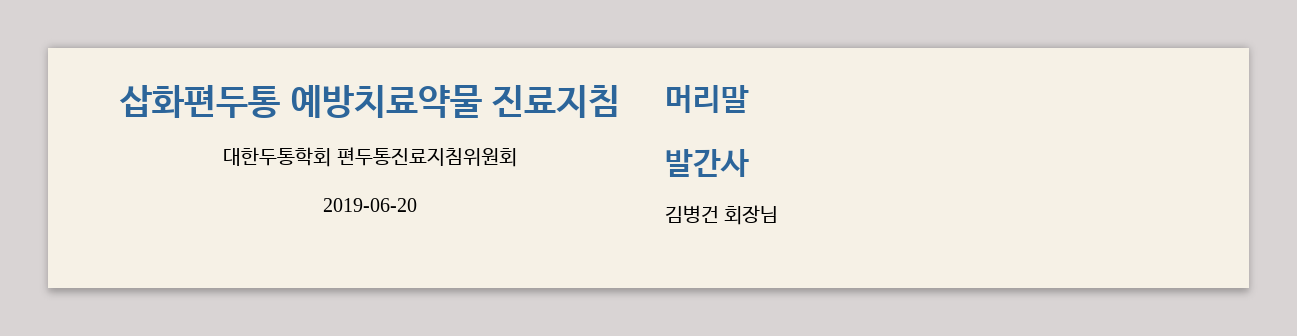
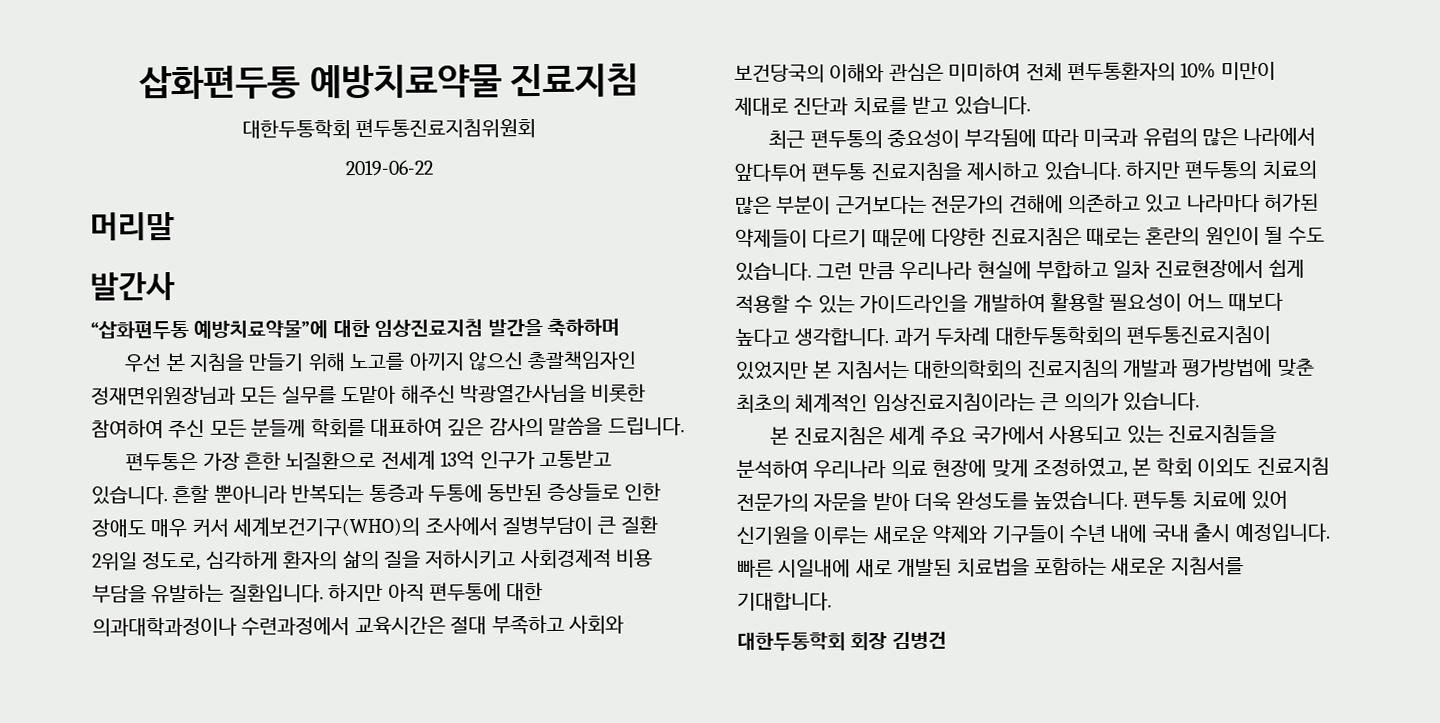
[323,198,417,212] 2019-06-20 -> [345,159,433,177] 2019-06-22
[665,205,779,225] 김병건 회장님 -> [90,318,620,340] [124,350,638,373] [91,383,647,406] [91,416,685,439] [125,450,612,472] [91,482,662,505] [91,515,658,538] [92,548,654,572] [92,581,544,604] [92,614,624,637] [734,61,1276,83] [734,96,1031,116] [768,127,1317,149] [734,159,1317,182] [735,193,1320,215] [735,226,1325,248] [735,258,1306,281] [735,292,1284,314] [735,324,1271,347] [736,357,1315,380] [736,392,1200,413] [770,424,1277,446] [736,456,1330,479] [736,489,1289,512] [736,522,1331,545] [737,556,1244,578] [737,592,832,611] [737,631,947,651] “삽화편두통 예방치료약물”에 대한 임상진료지침 발간을 축하하며 // 우선 본 지침을 만들기 위해 노고를 아끼지 않으신 총괄책임자인 정재면위원장님과 모든 실무를 도맡아 해주신 박광열간사님을 비롯한 참여하여 주신 모든 분들께 학회를 대표하여 깊은 감사의 말씀을 드립니다. // 편두통은 가장 흔한 뇌질환으로 전세계 13억 인구가 고통받고 있습니다. 흔할 뿐아니라 반복되는 통증과 두통에 동반된 증상들로 인한 장애도 매우 커서 세계보건기구(WHO)의 조사에서 질병부담이 큰 질환 2위일 정도로, 심각하게 환자의 삶의 질을 저하시키고 사회경제적 비용 부담을 유발하는 질환입니다. 하지만 아직 편두통에 대한 의과대학과정이나 수련과정에서 교육시간은 절대 부족하고 사회와 보건당국의 이해와 관심은 미미하여 전체 편두통환자의 10% 미만이 제대로 진단과 치료를 받고 있습니다. // 최근 편두통의 중요성이 부각됨에 따라 미국과 유럽의 많은 나라에서 앞다투어 편두통 진료지침을 제시하고 있습니다. 하지만 편두통의 치료의 많은 부분이 근거보다는 전문가의 견해에 의존하고 있고 나라마다 허가된 약제들이 다르기 때문에 다양한 진료지침은 때로는 혼란의 원인이 될 수도 있습니다. 그런 만큼 우리나라 현실에 부합하고 일차 진료현장에서 쉽게 적용할 수 있는 가이드라인을 개발하여 활용할 필요성이 어느 때보다 높다고 생각합니다. 과거 두차례 대한두통학회의 편두통진료지침이 있었지만 본 지침서는 대한의학회의 진료지침의 개발과 평가방법에 맞춘 최초의 체계적인 임상진료지침이라는 큰 의의가 있습니다. // 본 진료지침은 세계 주요 국가에서 사용되고 있는 진료지침들을 분석하여 우리나라 의료 현장에 맞게 조정하였고, 본 학회 이외도 진료지침 전문가의 자문을 받아 더욱 완성도를 높였습니다. 편두통 치료에 있어 신기원을 이루는 새로운 약제와 기구들이 수년 내에 국내 출시 예정입니다. 빠른 시일내에 새로 개발된 치료법을 포함하는 새로운 지침서를 기대합니다. // 대한두통학회 회장 김병건

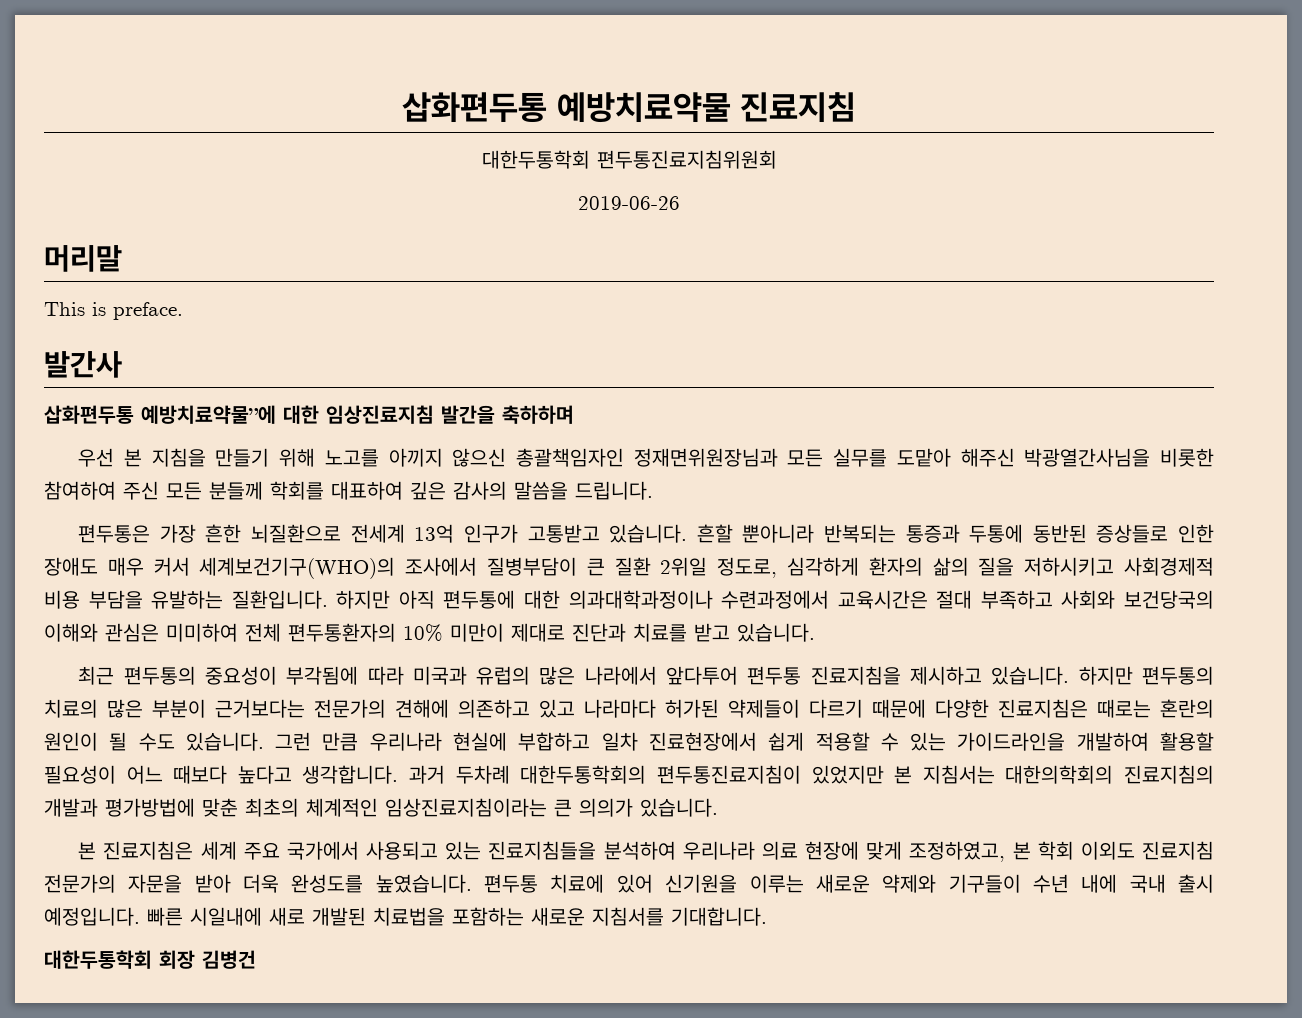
[345,159,433,177] 2019-06-22 -> [578,196,680,210] 2019-06-26
(175, 226) none -> [44,302,183,320] // This is preface.
[90,319,189,340] “삽화편두통 -> [44,405,134,424] 삽화편두통

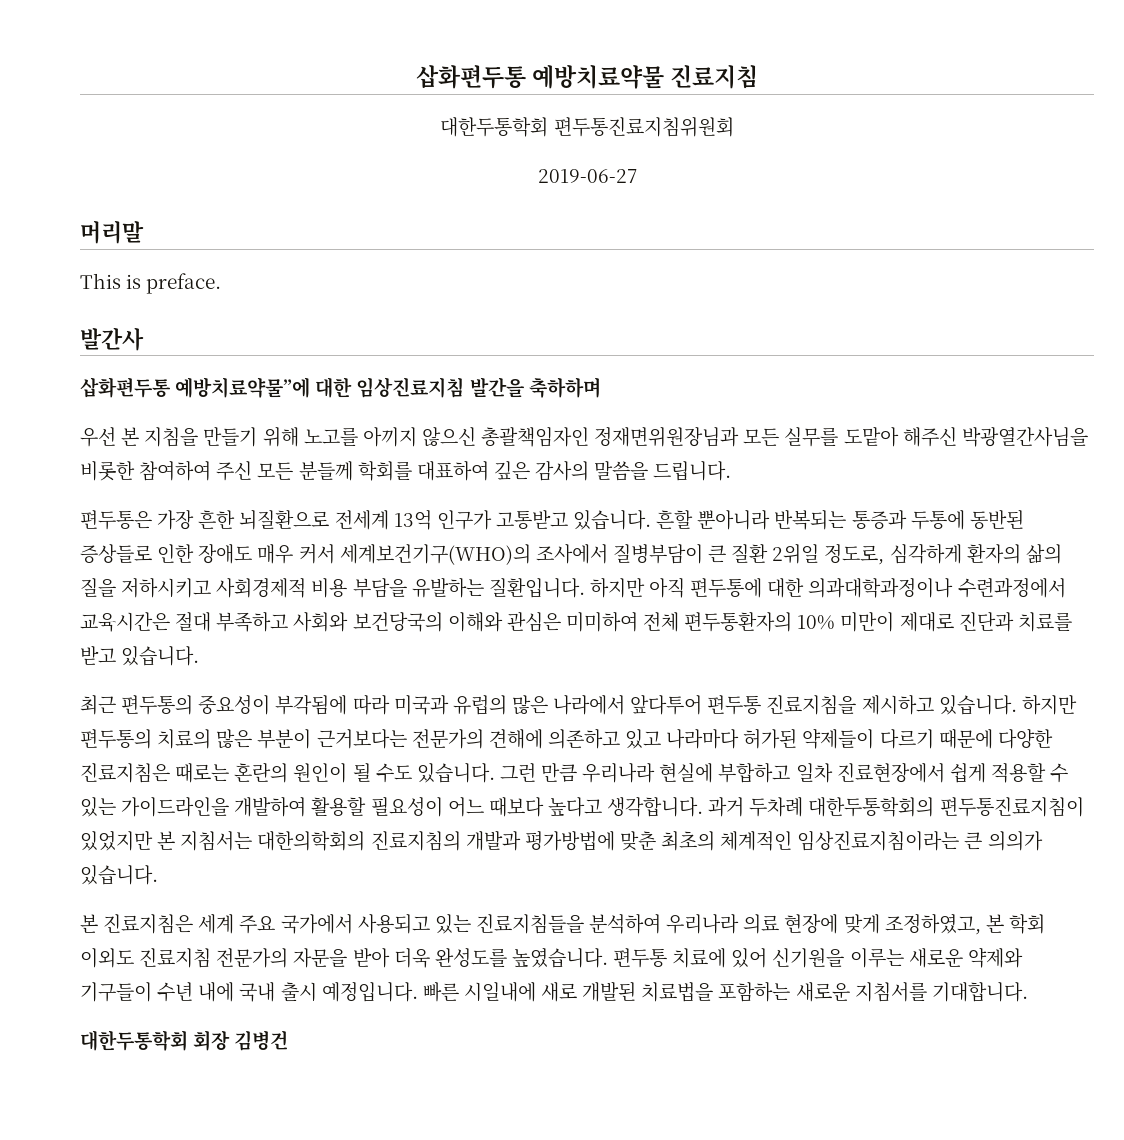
[578,196,680,210] 2019-06-26 -> [537,169,637,183] 2019-06-27

